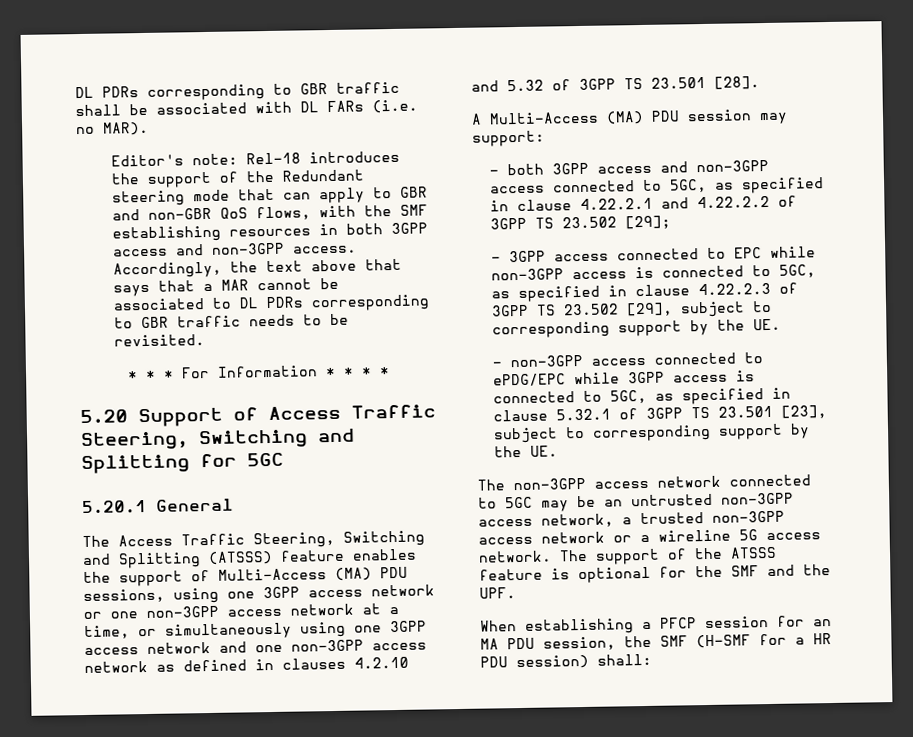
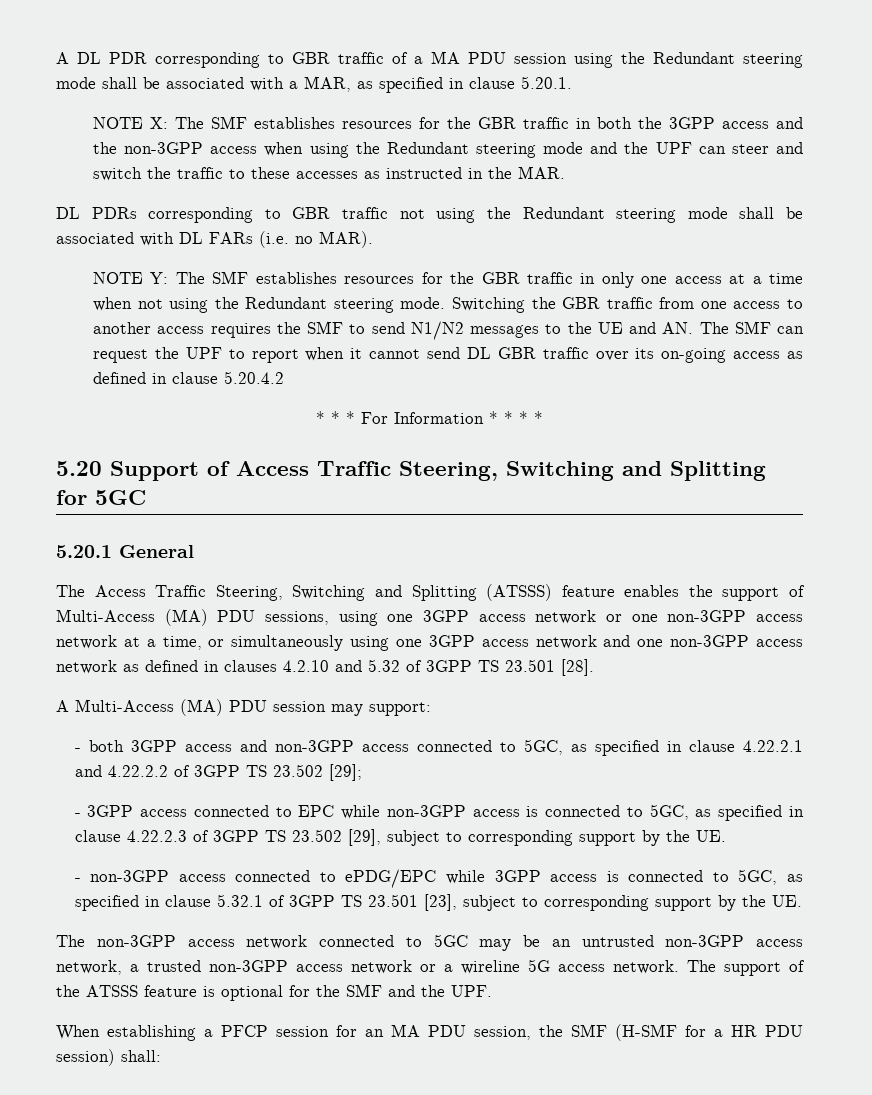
[75,81,400,101] DL PDRs corresponding to GBR traffic -> [56,51,803,68] [56,76,572,93] [93,116,803,129] [93,142,803,158] [93,166,566,181] [56,207,728,223] A DL PDR corresponding to GBR traffic of a MA PDU session using the Redundant steering mode shall be associated with a MAR, as specified in clause 5.20.1. // NOTE X: The SMF establishes resources for the GBR traffic in both the 3GPP access and the non-3GPP access when using the Redundant steering mode and the UPF can steer and switch the traffic to these accesses as instructed in the MAR. // DL PDRs corresponding to GBR traffic not using the Redundant steering mode
[110,150,400,167] [110,169,364,188] [111,186,428,207] [111,204,428,221] [111,222,428,243] [112,242,357,257] [112,258,402,279] [112,277,339,297] [112,294,430,312] [113,313,349,329] [113,334,205,347] Editor's note: Rel-18 introduces the support of the Redundant steering mode that can apply to GBR and non-GBR QoS flows, with the SMF establishing resources in both 3GPP access and non-3GPP access. Accordingly, the text above that says that a MAR cannot be associated to DL PDRs corresponding to GBR traffic needs to be revisited. -> [93,271,804,288] [93,297,803,313] [93,321,805,340] [93,347,804,363] [93,371,285,384] NOTE Y: The SMF establishes resources for the GBR traffic in only one access at a time when not using the Redundant steering mode. Switching the GBR traffic from one access to another access requires the SMF to send N1/N2 messages to the UE and AN. The SMF can request the UPF to report when it cannot send DL GBR traffic over its on-going access as defined in clause 5.20.4.2

